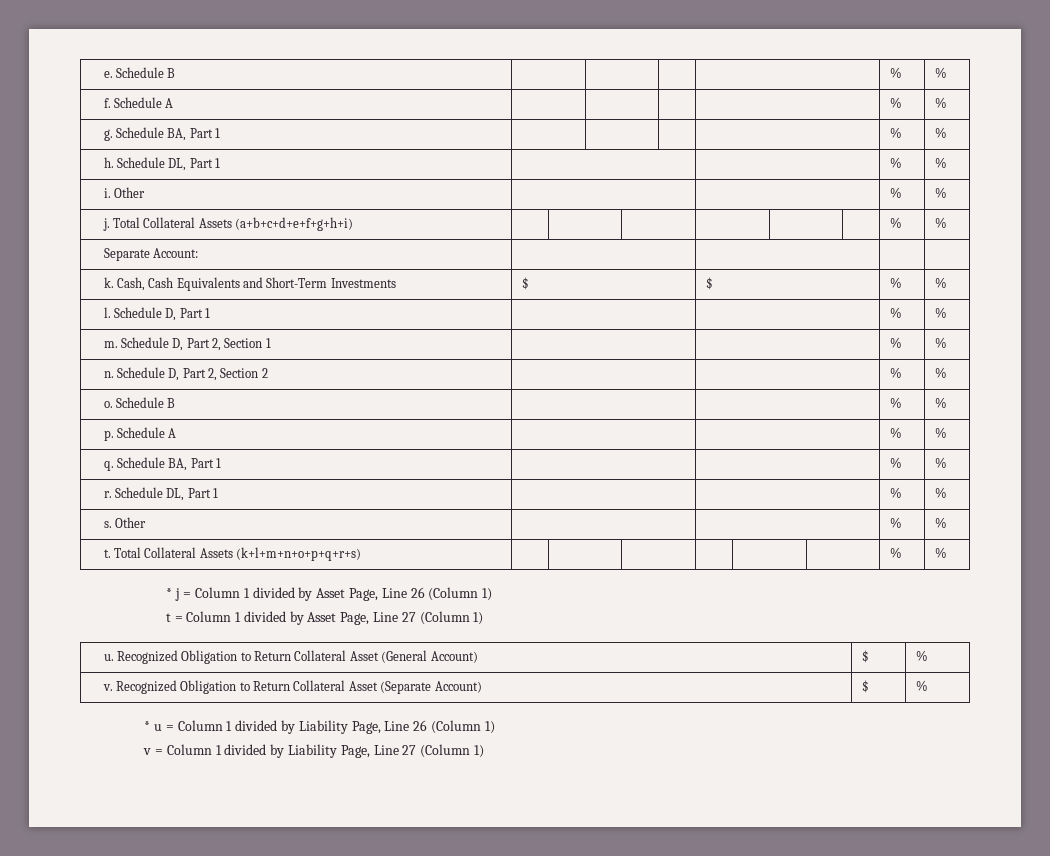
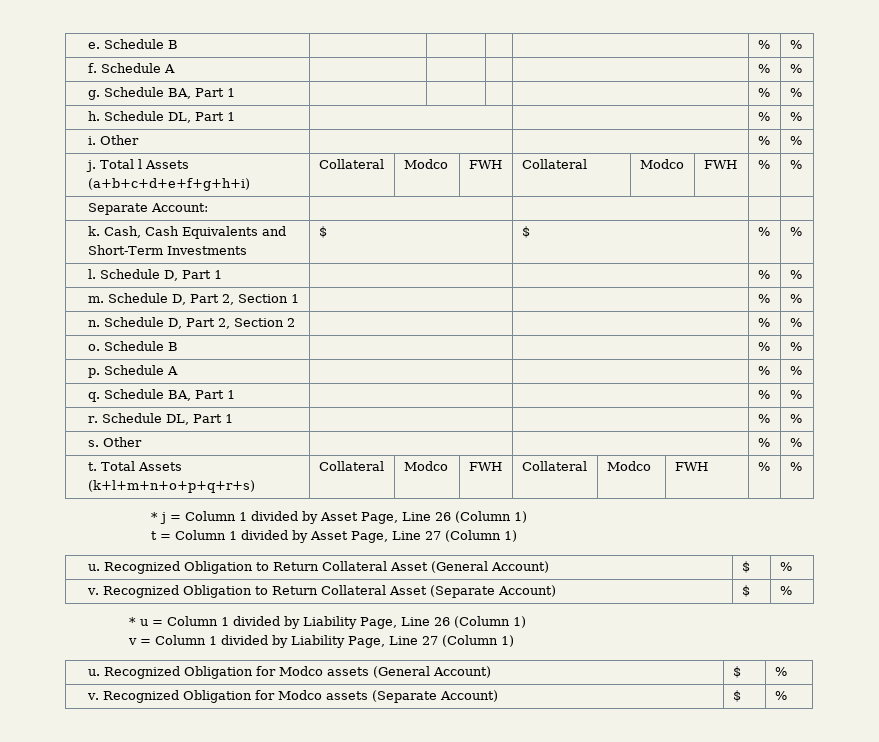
[143,217,196,228] Collateral -> [137,159,142,169] l
(354, 224) | | | | | -> [318,159,384,169] [403,159,448,169] [468,160,502,169] [521,159,587,169] [639,159,684,169] [703,160,737,169] Collateral | Modco | FWH | Collateral | Modco | FWH
[144,547,197,558] Collateral -> (135, 466) none
(362, 554) | | | | | -> [318,461,384,471] [403,461,448,471] [468,462,502,471] [521,461,587,471] [606,461,651,471] [674,462,708,471] Collateral | Modco | FWH | Collateral | Modco | FWH
(484, 751) none -> [87,666,491,679] [732,666,741,678] [774,667,787,676] [86,690,498,703] [732,690,741,702] [774,691,787,700] // u. Recognized Obligation for Modco assets (General Account) | $ | % // v. Recognized Obligation for Modco assets (Separate Account) | $ | %

